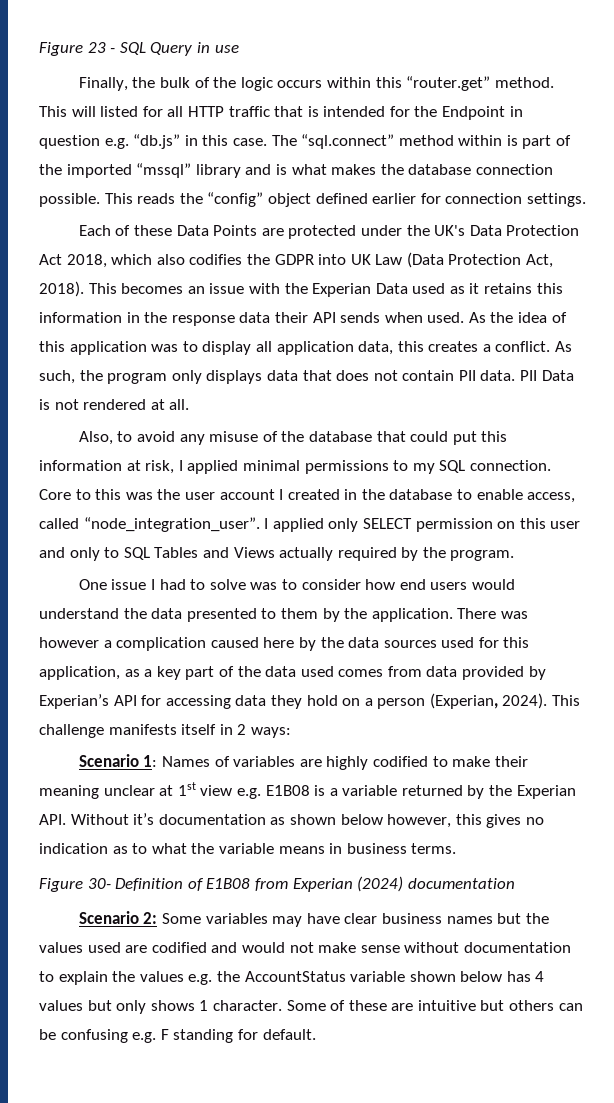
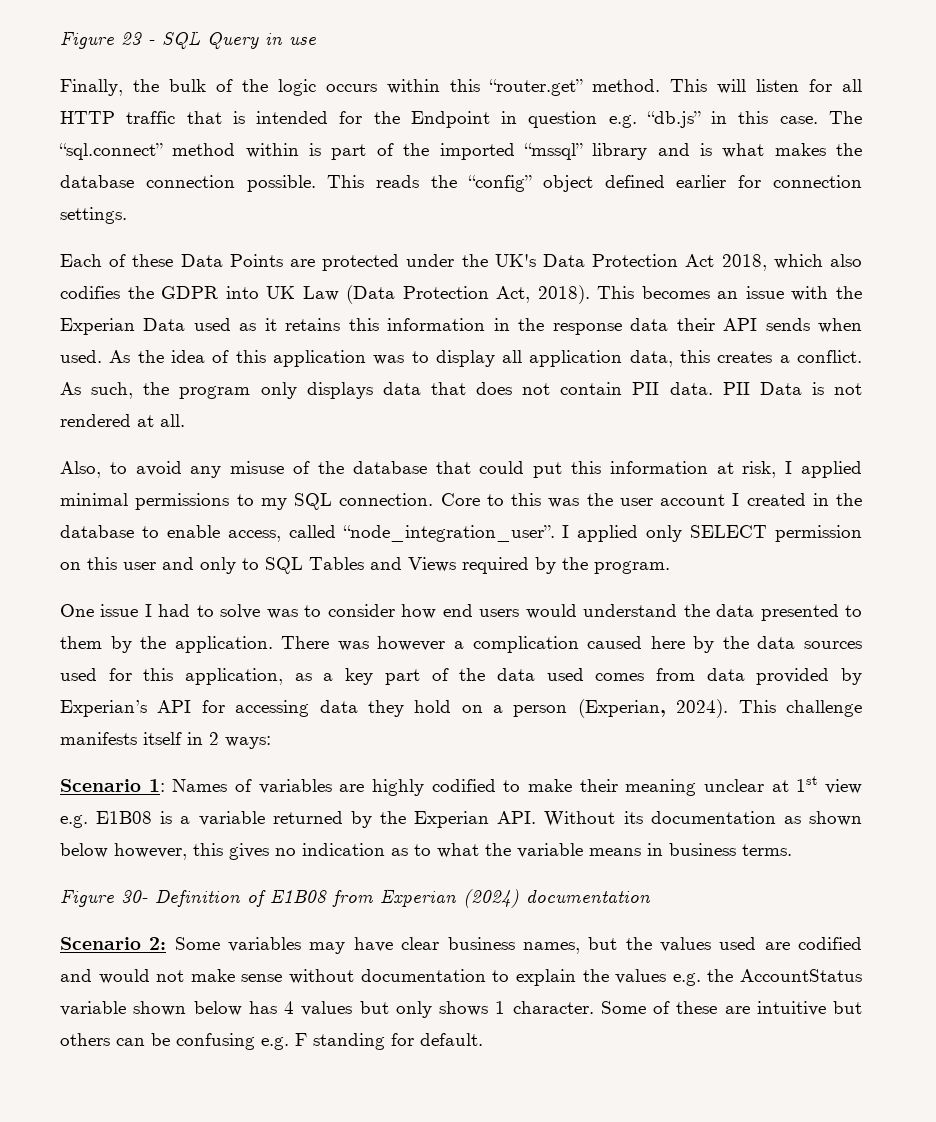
[100,106,139,117] listed -> [756,79,799,92] listen
[279,547,334,561] actually -> (456, 564) none
[133,813,155,825] it’s -> [623,811,643,824] its
[446,916,493,924] names -> [522,942,580,954] names,

